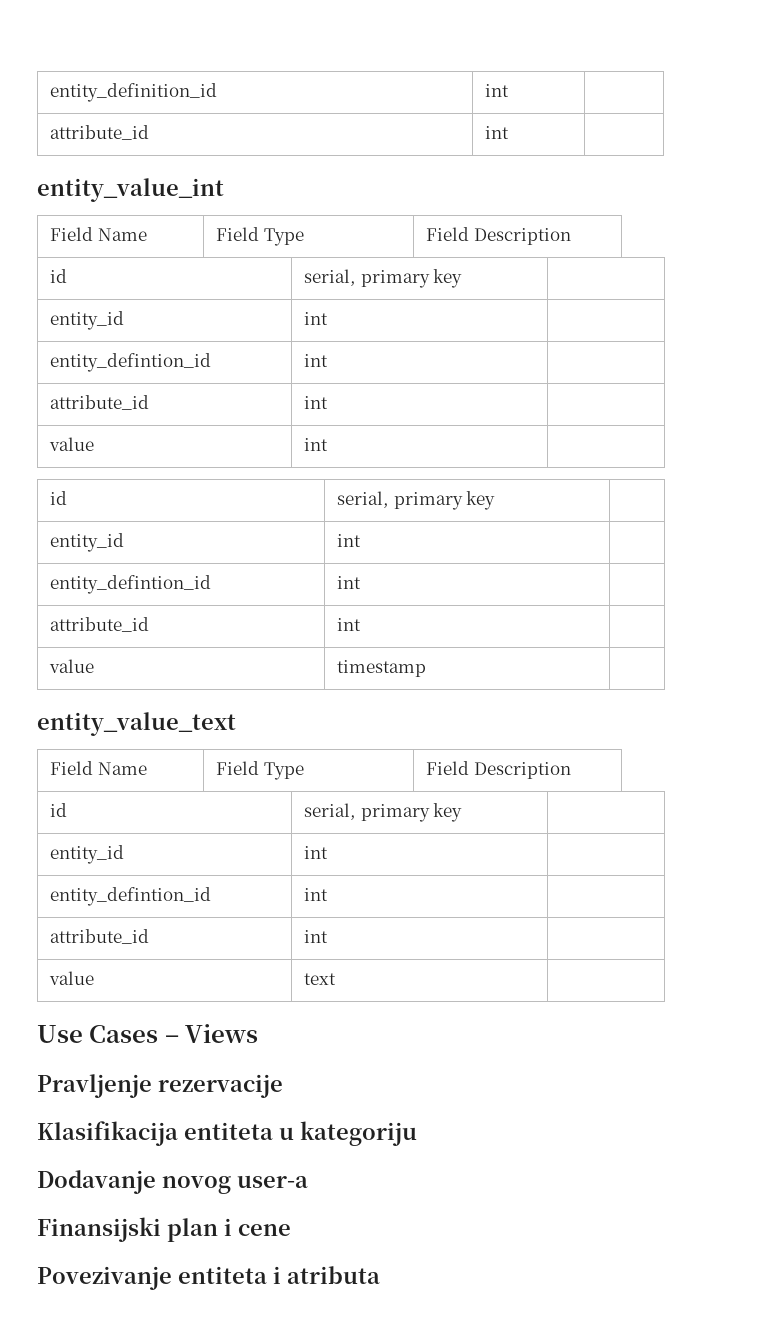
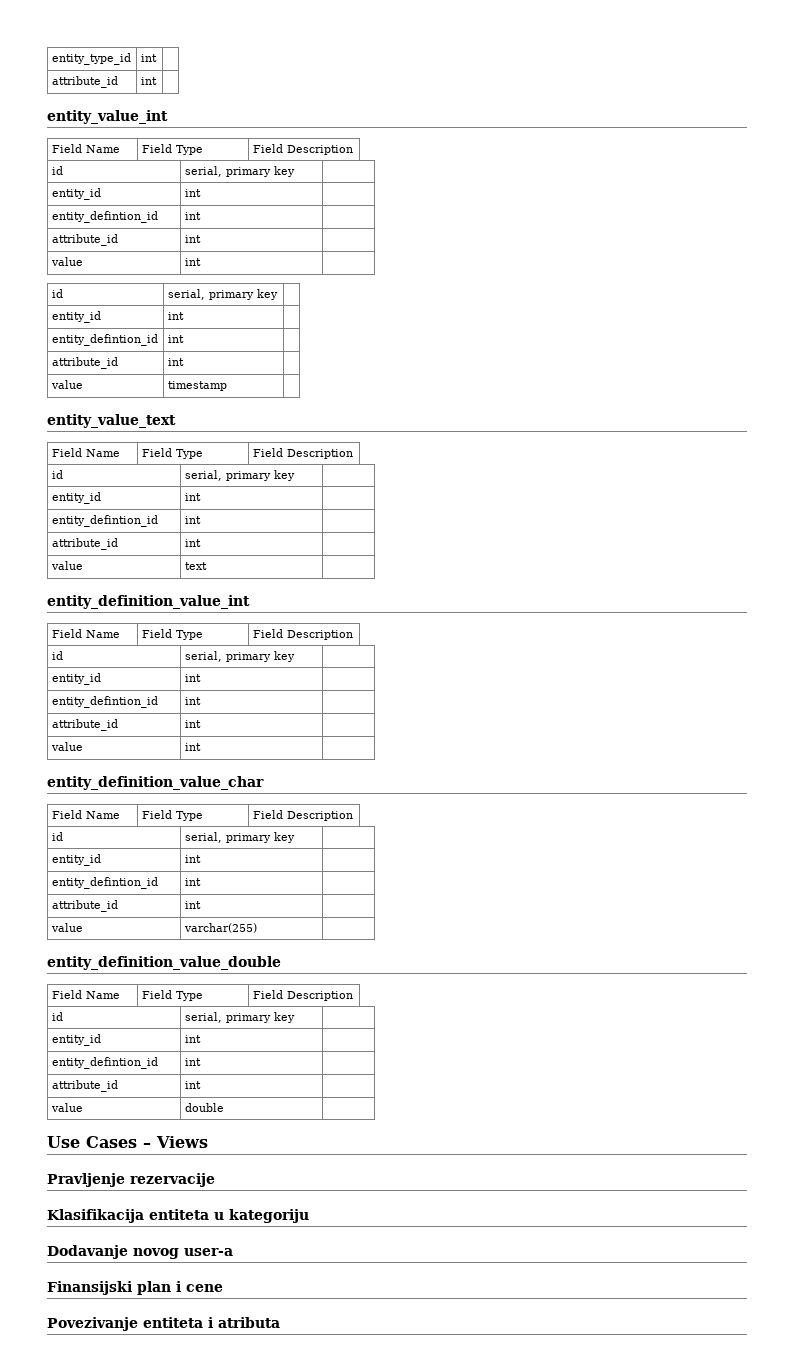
[49,83,217,102] entity_definition_id -> [51,53,131,65] entity_type_id
(336, 979) none -> [47,595,250,609] [51,629,120,638] [141,629,203,640] [252,629,353,640] [51,651,63,660] [184,651,295,662] [51,673,101,685] [184,674,201,682] [51,696,158,708] [184,697,201,705] [51,719,118,731] [184,720,201,728] [50,742,83,751] [184,743,201,751] [47,776,264,790] [51,810,120,819] [141,810,203,821] [252,810,353,821] [51,832,63,841] [184,832,295,843] [51,854,101,866] [184,855,201,863] [51,877,158,889] [184,878,201,886] [51,900,118,912] [184,901,201,909] [50,923,83,932] [183,923,257,933] [47,956,281,970] [51,990,120,999] [141,990,203,1001] [252,990,353,1001] [51,1012,63,1021] [184,1012,295,1023] [51,1034,101,1046] [184,1035,201,1043] [51,1057,158,1069] [184,1058,201,1066] [51,1080,118,1092] [184,1081,201,1089] [50,1103,83,1112] [184,1103,224,1112] // entity_definition_value_int // Field Name | Field Type | Field Description // id | serial, primary key | // entity_id | int | // entity_defintion_id | int | // attribute_id | int | // value | int | // entity_definition_value_char // Field Name | Field Type | Field Description // id | serial, primary key | // entity_id | int | // entity_defintion_id | int | // attribute_id | int | // value | varchar(255) | // entity_definition_value_double // Field Name | Field Type | Field Description // id | serial, primary key | // entity_id | int | // entity_defintion_id | int | // attribute_id | int | // value | double |

